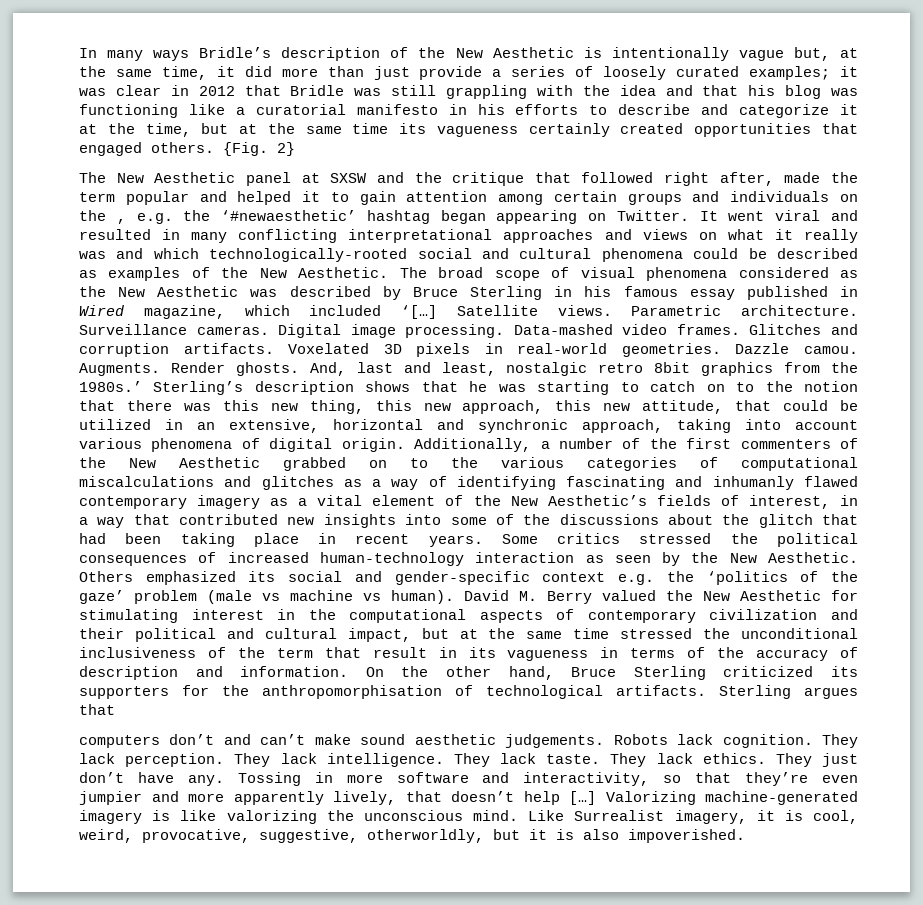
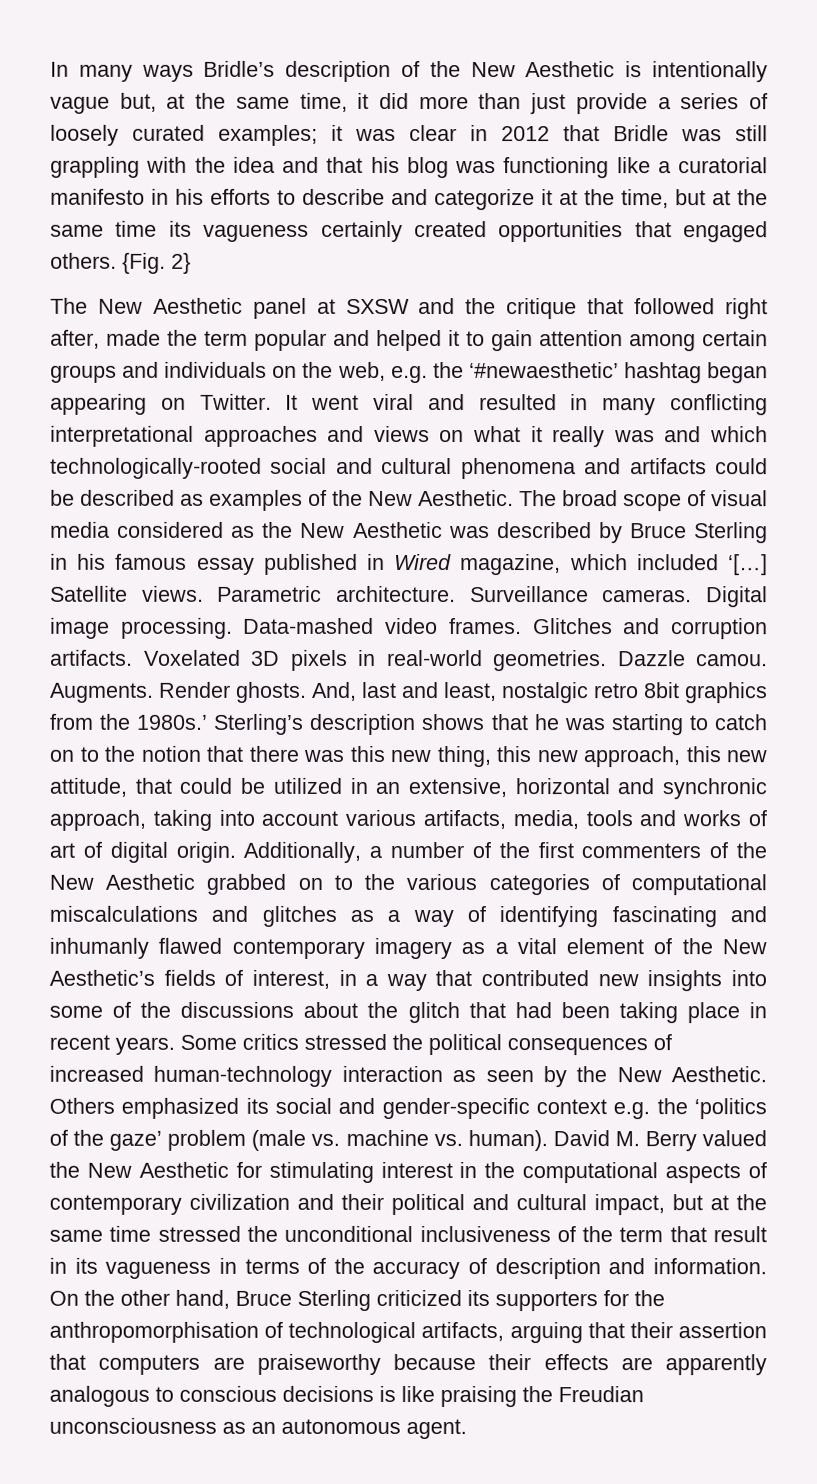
[116,219,126,224] , -> [337,361,386,381] web,
(683, 255) none -> [584,458,707,475] and artifacts
[646,267,728,281] phenomena -> [50,521,110,538] media
[151,438,233,452] phenomena -> [423,810,767,830] [49,842,75,858] artifacts, media, tools and works of art
[262,590,381,601] vs machine vs -> [311,1129,463,1147] vs. machine vs.
[616,685,858,699] [79,704,115,715] [79,734,859,748] [79,753,858,767] [79,772,858,786] [79,791,858,805] [79,810,858,824] [79,829,745,843] artifacts. Sterling argues that // computers don’t and can’t make sound aesthetic judgements. Robots lack cognition. They lack perception. They lack intelligence. They lack taste. They lack ethics. They just don’t have any. Tossing in more software and interactivity, so that they’re even jumpier and more apparently lively, that doesn’t help […] Valorizing machine-generated imagery is like valorizing the unconscious mind. Like Surrealist imagery, it is cool, weird, provocative, suggestive, otherworldly, but it is also impoverished. -> [421,1322,767,1344] [49,1353,767,1376] [49,1385,644,1408] [49,1417,467,1440] artifacts, arguing that their assertion that computers are praiseworthy because their effects are apparently analogous to conscious decisions is like praising the Freudian unconsciousness as an autonomous agent.

